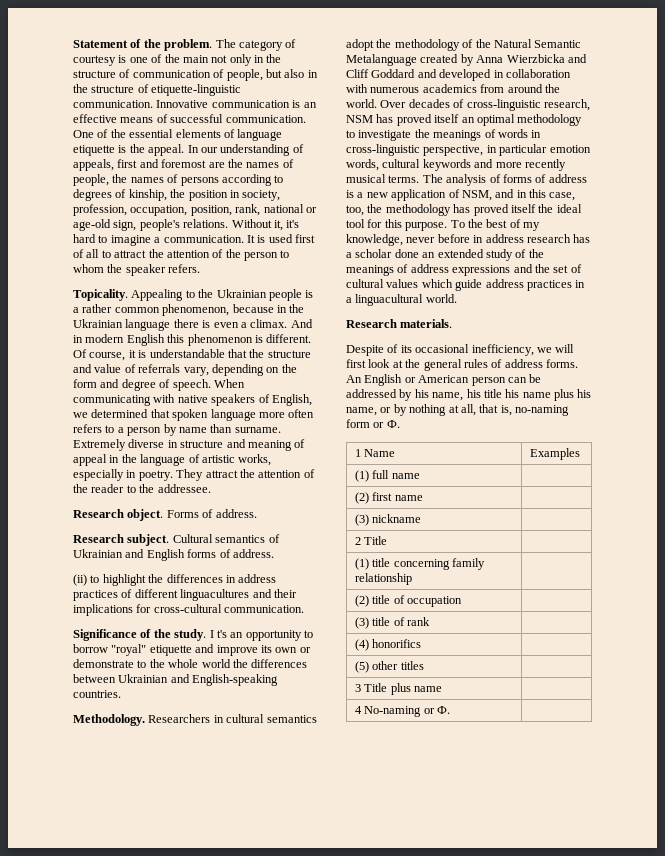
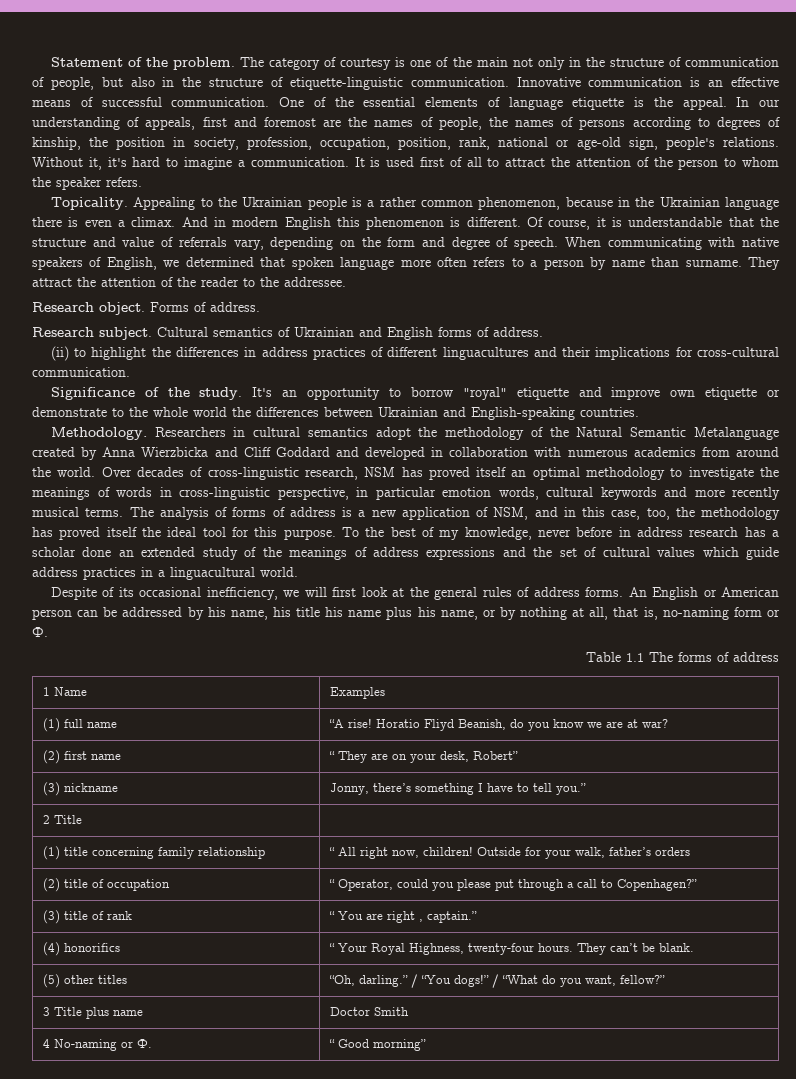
[73,439,306,451] [73,454,272,466] [73,469,173,481] Extremely diverse in structure and meaning of appeal in the language of artistic works, especially in poetry. -> (742, 263) none
[209,630,227,638] I t's -> [252,387,273,397] It's
[260,645,298,653] its own -> [670,387,758,400] own etiquette
[346,319,453,328] // Research materials. -> (298, 572) none
(400, 424) none -> [586,652,779,662] // Table 1.1 The forms of address
[355,492,423,504] [355,514,422,526] // (2) first name | // (3) nickname | -> [328,718,668,731] [42,750,121,764] [328,751,518,763] [42,782,118,796] [329,783,586,795] “A rise! Horatio Fliyd Beanish, do you know we are at war? // (2) first name | “ They are on your desk, Robert” // (3) nickname | Jonny, there’s something I have to tell you.”
[355,595,463,607] [355,617,431,629] [355,639,422,651] [355,661,424,673] // (2) title of occupation | // (3) title of rank | // (4) honorifics | // (5) other titles | -> [328,846,690,859] [42,878,170,892] [328,879,697,891] [42,910,132,924] [328,911,477,923] [42,942,120,956] [328,943,694,955] [42,974,127,988] [328,974,665,988] “ All right now, children! Outside for your walk, father’s orders // (2) title of occupation | “ Operator, could you please put through a call to Copenhagen?” // (3) title of rank | “ You are right , captain.” // (4) honorifics | “ Your Royal Highness, twenty-four hours. They can’t be blank. // (5) other titles | “Oh, darling.” / “You dogs!” / “What do you want, fellow?”
(443, 689) none -> [329,1007,409,1016] Doctor Smith
(451, 710) none -> [328,1039,426,1051] “ Good morning”

